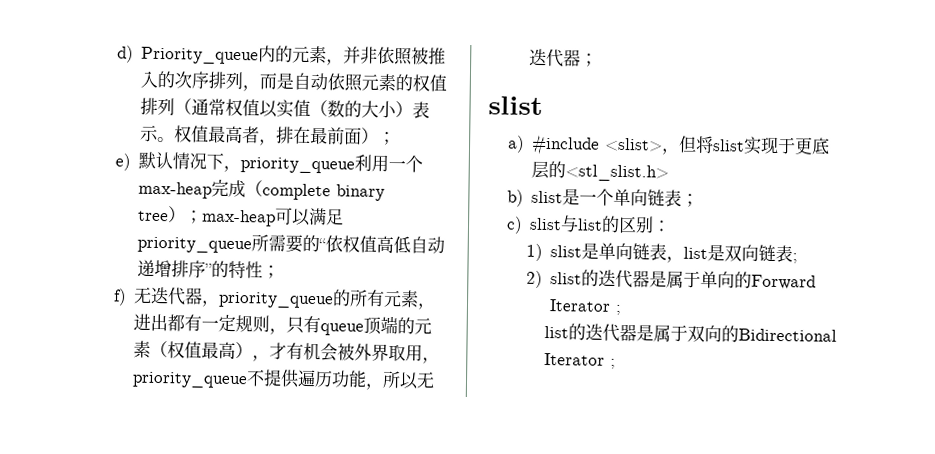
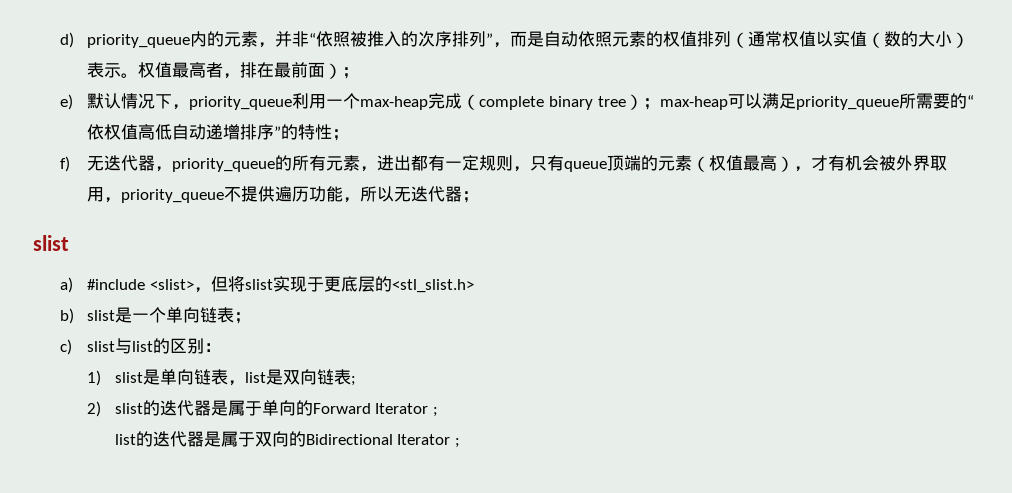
[141,46,260,65] Priority_queue -> [87,34,191,48] priority_queue
(379, 55) none -> [309,33,317,45] “
(244, 80) none -> [486,33,494,45] ”

